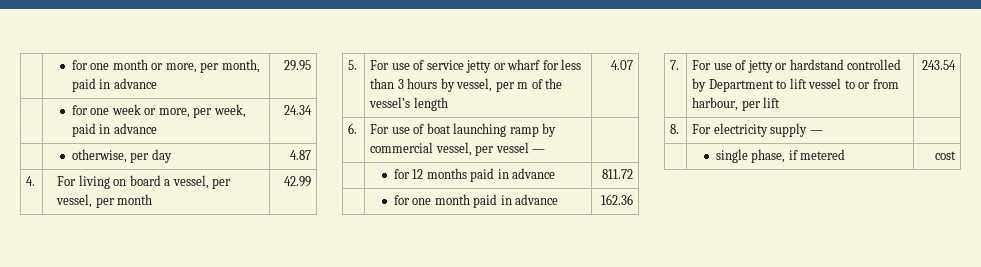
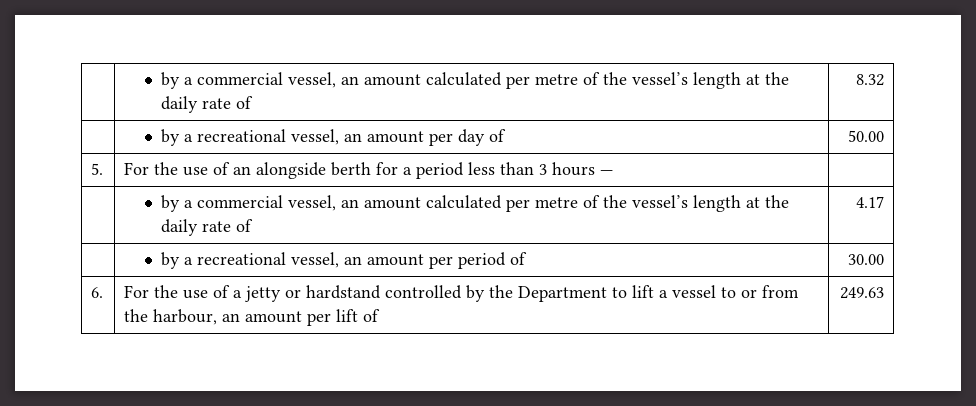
[71,59,260,73] [71,78,157,92] [283,60,311,71] [71,104,246,118] [71,123,157,137] [283,105,312,115] [71,149,172,163] [289,150,311,160] [26,176,36,186] [57,175,232,189] [56,194,153,208] [283,176,311,187] | for one month or more, per month, paid in advance | 29.95 // | for one week or more, per week, paid in advance | 24.34 // | otherwise, per day | 4.87 // 4. | For living on board a vessel, per vessel, per month | 42.99 -> [161,72,790,89] [161,96,254,113] [855,74,884,86] [161,129,507,146] [847,130,884,142] | by a commercial vessel, an amount calculated per metre of the vessel’s length at the daily rate of | 8.32 // | by a recreational vessel, an amount per day of | 50.00
[391,59,582,73] [370,78,563,92] [369,97,448,111] [610,60,633,70] use of service jetty or wharf for less than 3 hours by vessel, per m of the vessel’s length | 4.07 -> [154,162,614,179] [161,195,790,212] [161,219,254,236] [855,196,884,208] [161,252,528,269] [847,254,884,265] the use of an alongside berth for a period less than 3 hours — | // | by a commercial vessel, an amount calculated per metre of the vessel’s length at the daily rate of | 4.17 // | by a recreational vessel, an amount per period of | 30.00
[391,123,557,137] [370,142,546,156] [393,168,556,182] [601,169,633,179] [393,194,559,208] [600,194,633,205] [670,60,680,70] [692,60,747,70] use of boat launching ramp by commercial vessel, per vessel — | // | for 12 months paid in advance | 811.72 // | for one month paid in advance | 162.36 // 7. | For use of -> [154,285,243,299] the use of a
(707, 85) none -> [489,285,514,298] the
(807, 83) none -> [659,290,669,298] a
[692,97,781,111] [921,60,956,70] [670,124,680,134] [692,123,823,137] [715,149,846,163] [934,151,956,160] harbour, per lift | 243.54 // 8. | For electricity supply — | // | single phase, if metered | cost -> [124,309,381,326] [839,287,884,299] the harbour, an amount per lift of | 249.63

